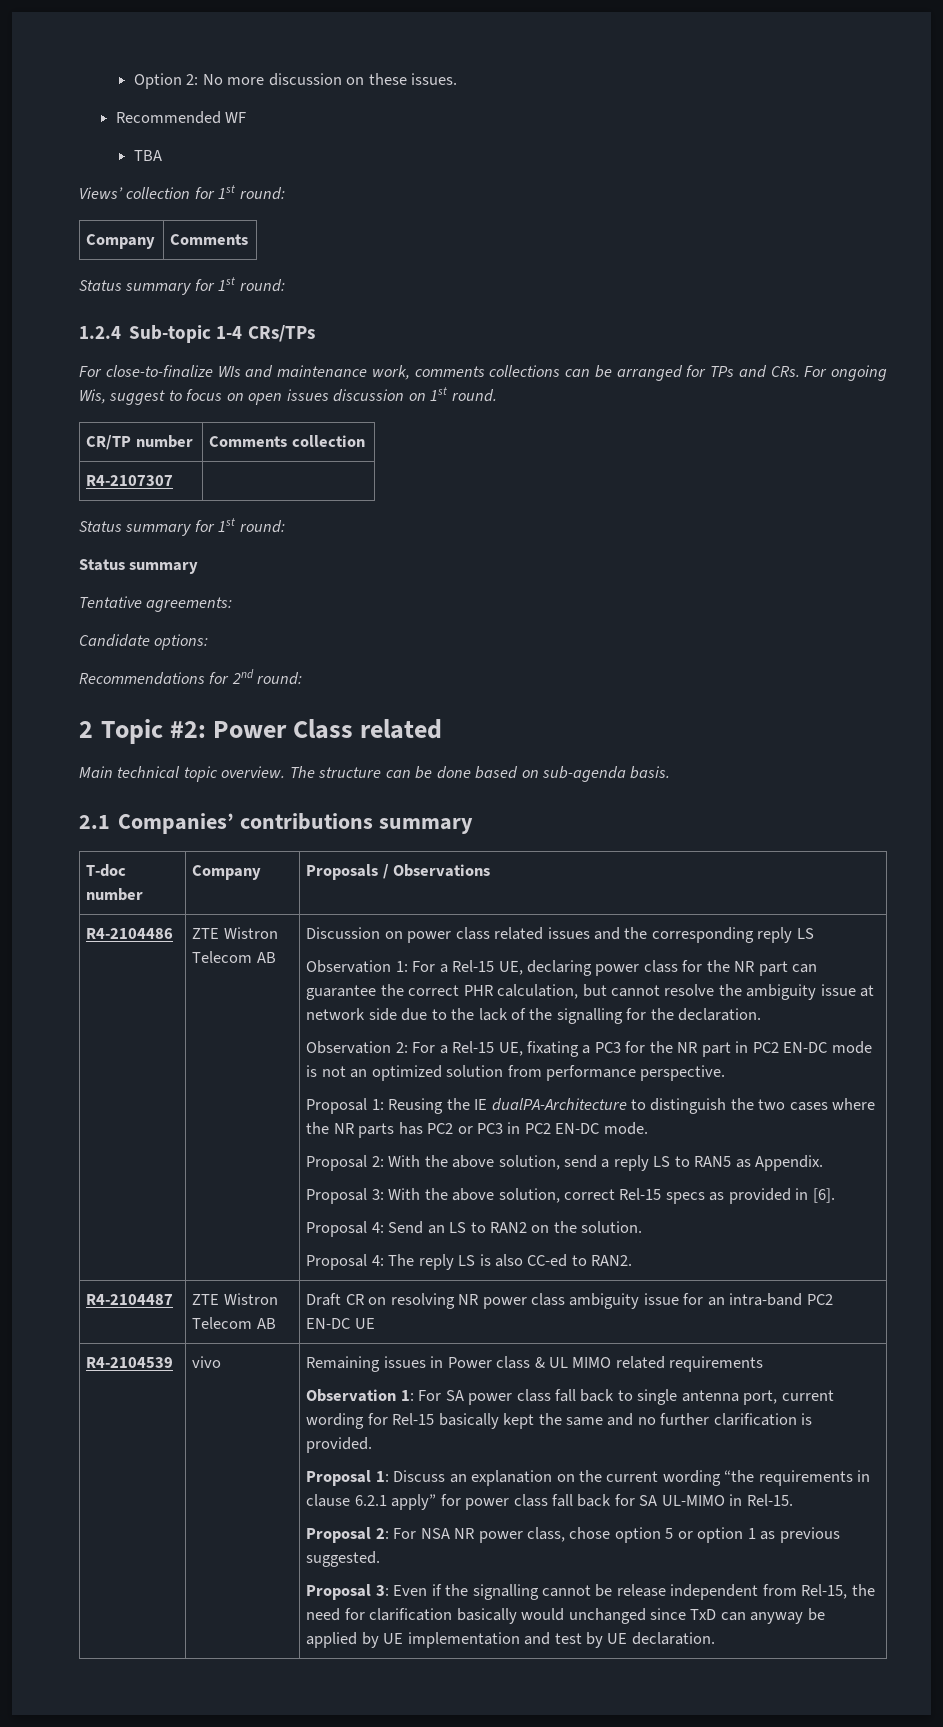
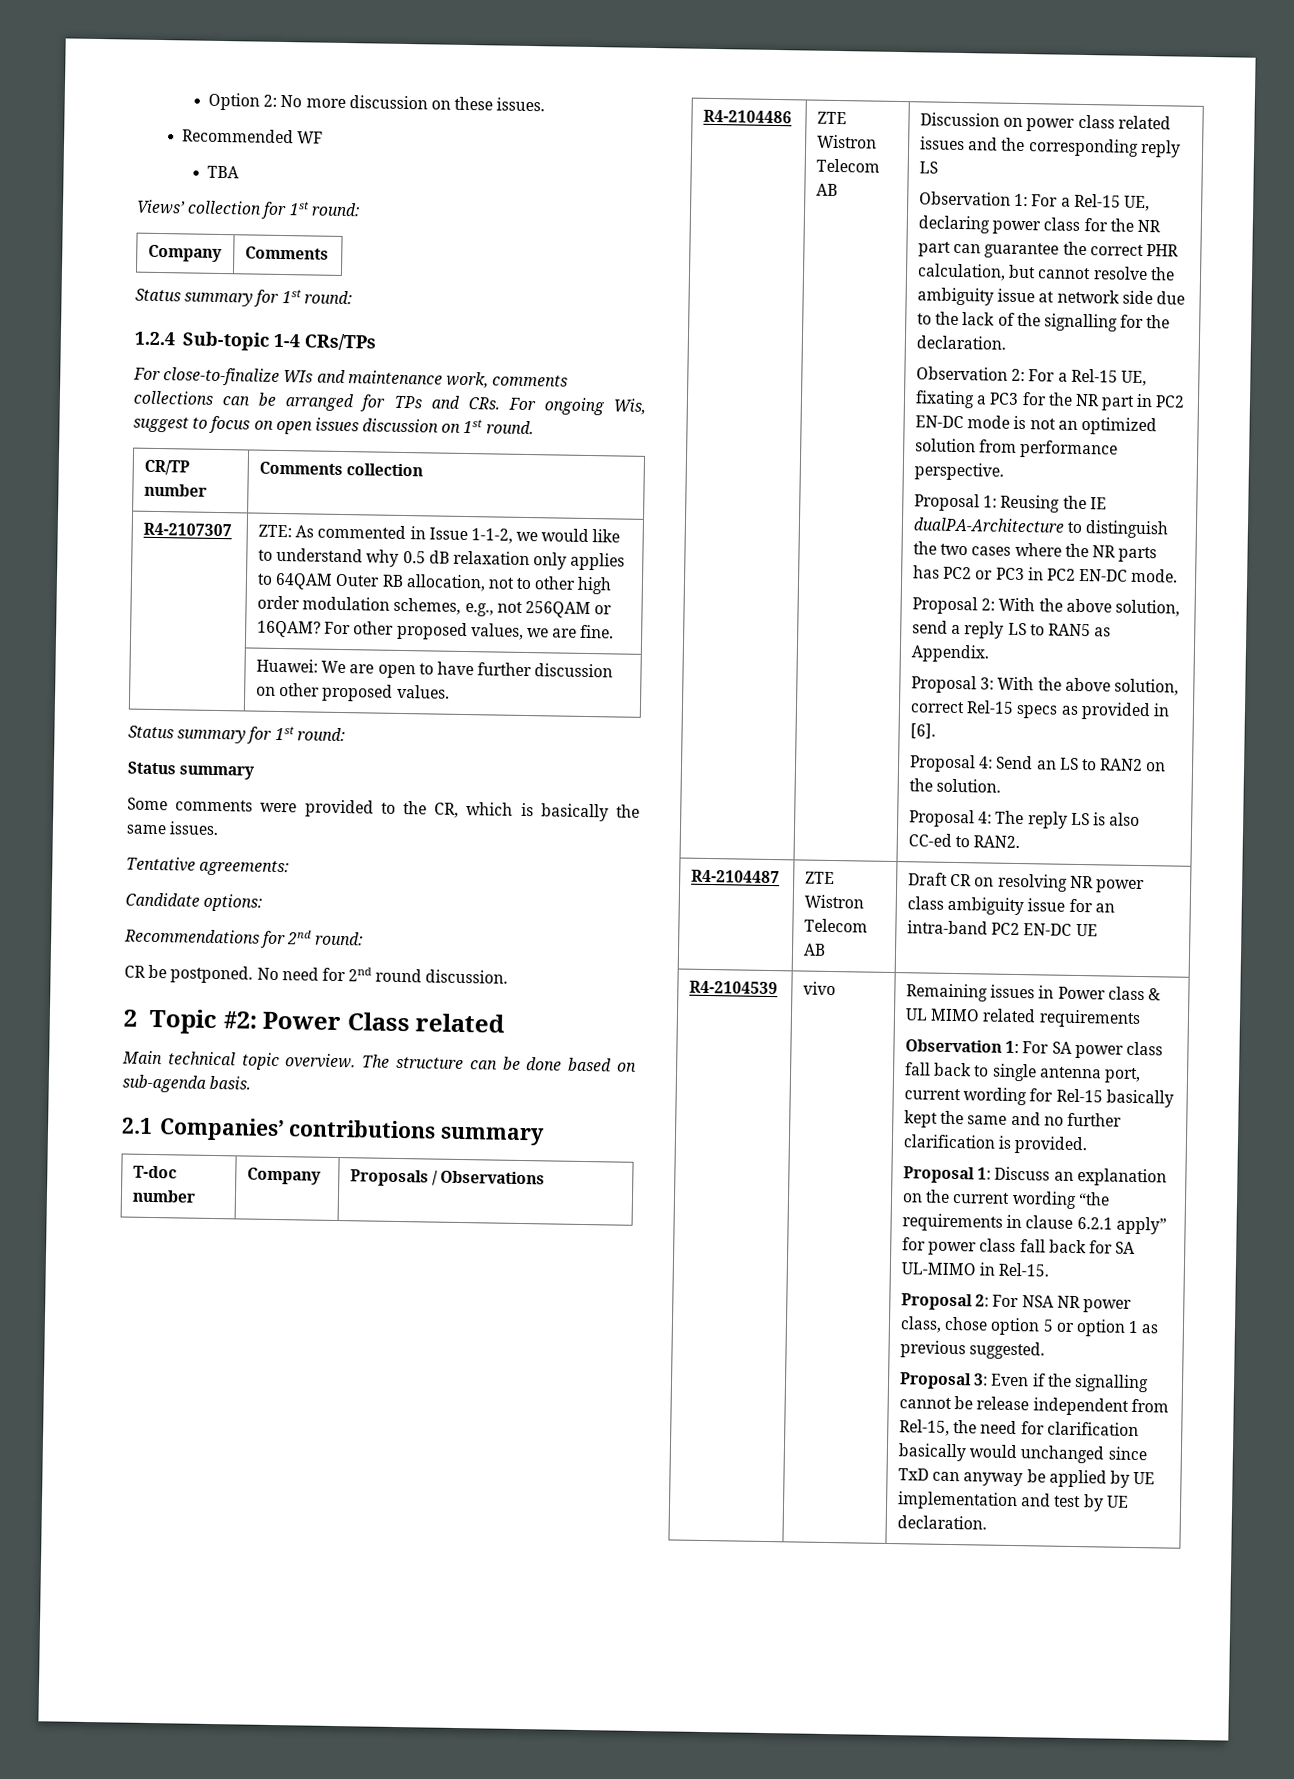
(174, 480) none -> [257,524,621,544] [257,547,626,571] [256,572,613,595] [256,595,613,619] [256,620,615,641] [255,658,614,679] [255,683,450,702] ZTE: As commented in Issue 1-1-2, we would like to understand why 0.5 dB relaxation only applies to 64QAM Outer RB allocation, not to other high order modulation schemes, e.g., not 256QAM or 16QAM? For other proposed values, we are fine. // | Huawei: We are open to have further discussion on other proposed values.
(199, 568) none -> [127,797,640,822] [126,821,220,836] // Some comments were provided to the CR, which is basically the same issues.
(303, 678) none -> [124,964,509,984] // CR be postponed. No need for 2nd round discussion.

